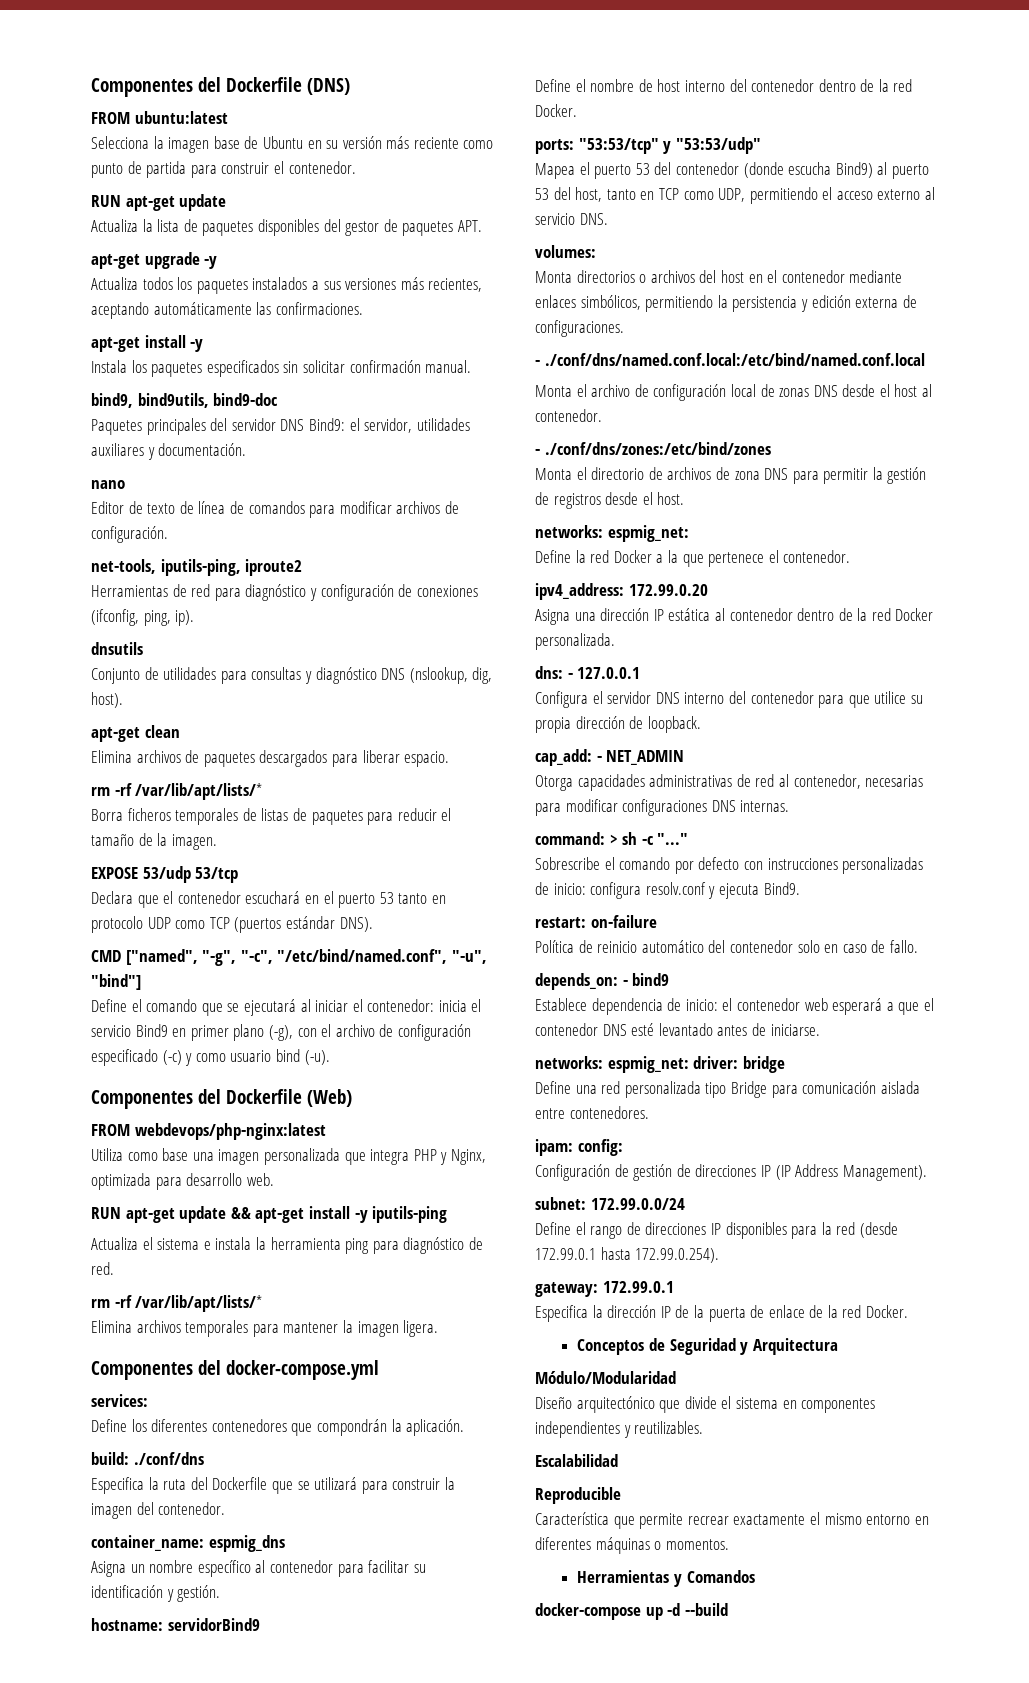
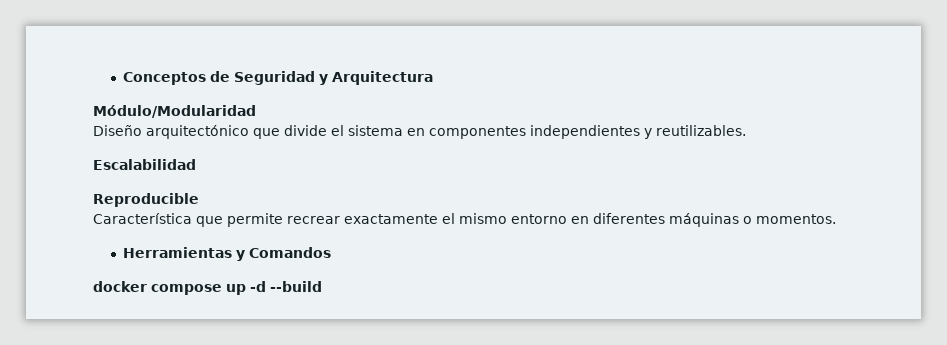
[91,77,350,97] [91,111,228,124] [91,136,494,153] [91,161,356,178] [91,194,227,211] [91,219,482,236] [91,252,218,269] [91,277,483,294] [91,302,363,319] [91,335,204,352] [91,360,472,377] [91,393,279,408] [91,418,470,435] [91,443,247,460] [91,480,125,489] [91,501,459,518] [91,526,168,543] [91,559,303,576] [91,584,478,601] [91,609,195,626] [91,642,143,655] [91,667,493,684] [91,692,123,708] [91,725,180,742] [91,750,450,767] [91,783,263,800] [91,808,452,825] [91,833,217,850] [91,866,239,883] [91,891,446,908] [91,916,373,933] [91,949,487,966] [91,974,141,990] [91,999,482,1016] [91,1024,471,1041] [91,1049,330,1066] [91,1089,352,1109] [91,1123,326,1140] [91,1148,486,1165] [91,1173,274,1190] [91,1206,448,1223] [91,1237,483,1254] [91,1262,114,1275] [91,1295,263,1312] [91,1320,439,1337] [91,1360,379,1380] [91,1394,148,1407] [91,1419,465,1436] [91,1452,204,1465] [91,1477,455,1494] [91,1502,226,1519] [91,1535,285,1552] [91,1560,426,1577] [91,1585,221,1602] [91,1618,260,1631] [535,79,913,92] [535,104,577,117] [535,137,761,154] [535,162,929,179] [535,187,936,204] [535,213,608,225] [535,245,596,258] [535,270,903,283] [535,295,917,312] [535,320,624,337] [535,353,925,366] [535,384,933,401] [535,409,602,422] [535,442,771,455] [535,467,927,484] [535,492,685,509] [535,525,689,542] [535,550,851,567] [535,583,708,600] [535,608,934,625] [535,633,615,650] [535,666,641,679] [535,691,923,708] [535,716,701,733] [535,749,685,766] [535,774,924,791] [535,799,790,816] [535,832,689,845] [535,857,924,874] [535,882,800,899] [535,915,657,928] [535,940,918,953] [535,973,670,990] [535,998,934,1015] [535,1023,820,1036] [535,1056,785,1073] [535,1081,920,1098] [535,1106,649,1119] [535,1139,623,1156] [535,1164,927,1181] [535,1197,685,1210] [535,1222,898,1239] [535,1247,720,1263] [535,1281,674,1297] [535,1305,909,1322] Componentes del Dockerfile (DNS) // FROM ubuntu:latest // Selecciona la imagen base de Ubuntu en su versión más reciente como punto de partida para construir el contenedor. // RUN apt-get update // Actualiza la lista de paquetes disponibles del gestor de paquetes APT. // apt-get upgrade -y // Actualiza todos los paquetes instalados a sus versiones más recientes, aceptando automáticamente las confirmaciones. // apt-get install -y // Instala los paquetes especificados sin solicitar confirmación manual. // bind9, bind9utils, bind9-doc // Paquetes principales del servidor DNS Bind9: el servidor, utilidades auxiliares y documentación. // nano // Editor de texto de línea de comandos para modificar archivos de configuración. // net-tools, iputils-ping, iproute2 // Herramientas de red para diagnóstico y configuración de conexiones (ifconfig, ping, ip). // dnsutils // Conjunto de utilidades para consultas y diagnóstico DNS (nslookup, dig, host). // apt-get clean // Elimina archivos de paquetes descargados para liberar espacio. // rm -rf /var/lib/apt/lists/* // Borra ficheros temporales de listas de paquetes para reducir el tamaño de la imagen. // EXPOSE 53/udp 53/tcp // Declara que el contenedor escuchará en el puerto 53 tanto en protocolo UDP como TCP (puertos estándar DNS). // CMD ["named", "-g", "-c", "/etc/bind/named.conf", "-u", "bind"] // Define el comando que se ejecutará al iniciar el contenedor: inicia el servicio Bind9 en primer plano (-g), con el archivo de configuración especificado (-c) y como usuario bind (-u). // Componentes del Dockerfile (Web) // FROM webdevops/php-nginx:latest // Utiliza como base una imagen personalizada que integra PHP y Nginx, optimizada para desarrollo web. // RUN apt-get update && apt-get install -y iputils-ping // Actualiza el sistema e instala la herramienta ping para diagnóstico de red. // rm -rf /var/lib/apt/lists/* // Elimina archivos temporales para mantener la imagen ligera. // Componentes del docker-compose.yml // services: // Define los diferentes contenedores que compondrán la aplicación. // build: ./conf/dns // Especifica la ruta del Dockerfile que se utilizará para construir la imagen del contenedor. // container_name: espmig_dns // Asigna un nombre específico al contenedor para facilitar su identificación y gestión. // hostname: servidorBind9 // Define el nombre de host interno del contenedor dentro de la red Docker. // ports: "53:53/tcp" y "53:53/udp" // Mapea el puerto 53 del contenedor (donde escucha Bind9) al puerto 53 del host, tanto en TCP como UDP, permitiendo el acceso externo al servicio DNS. // volumes: // Monta directorios o archivos del host en el contenedor mediante enlaces simbólicos, permitiendo la persistencia y edición externa de configuraciones. // - ./conf/dns/named.conf.local:/etc/bind/named.conf.local // Monta el archivo de configuración local de zonas DNS desde el host al contenedor. // - ./conf/dns/zones:/etc/bind/zones // Monta el directorio de archivos de zona DNS para permitir la gestión de registros desde el host. // networks: espmig_net: // Define la red Docker a la que pertenece el contenedor. // ipv4_address: 172.99.0.20 // Asigna una dirección IP estática al contenedor dentro de la red Docker personalizada. // dns: - 127.0.0.1 // Configura el servidor DNS interno del contenedor para que utilice su propia dirección de loopback. // cap_add: - NET_ADMIN // Otorga capacidades administrativas de red al contenedor, necesarias para modificar configuraciones DNS internas. // command: > sh -c "..." // Sobrescribe el comando por defecto con instrucciones personalizadas de inicio: configura resolv.conf y ejecuta Bind9. // restart: on-failure // Política de reinicio automático del contenedor solo en caso de fallo. // depends_on: - bind9 // Establece dependencia de inicio: el contenedor web esperará a que el contenedor DNS esté levantado antes de iniciarse. // networks: espmig_net: driver: bridge // Define una red personalizada tipo Bridge para comunicación aislada entre contenedores. // ipam: config: // Configuración de gestión de direcciones IP (IP Address Management). // subnet: 172.99.0.0/24 // Define el rango de direcciones IP disponibles para la red (desde 172.99.0.1 hasta 172.99.0.254). // gateway: 172.99.0.1 // Especifica la dirección IP de la puerta de enlace de la red Docker. // -> (123, 78) none
[535,1603,641,1620] docker-compose -> [93,281,222,295] docker compose

